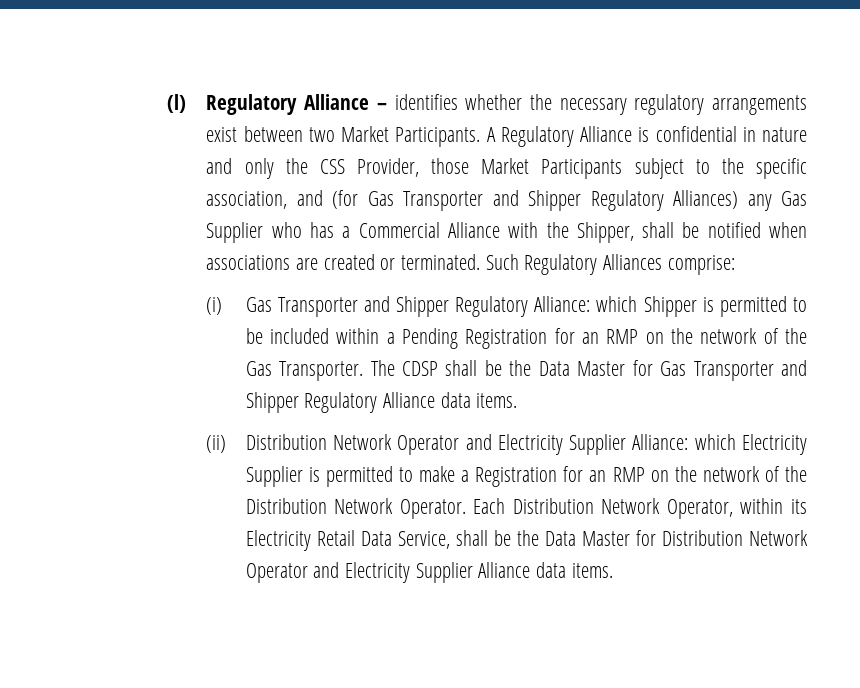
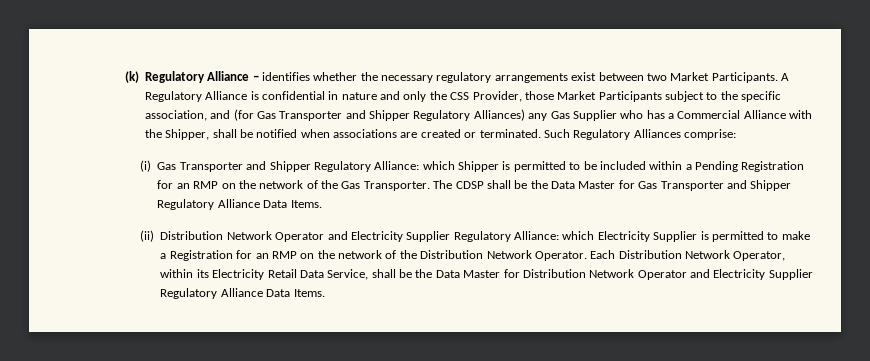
[167,94,187,113] (l) -> [124,71,139,83] (k)
[440,392,518,408] data items. -> [263,200,322,208] Data Items.
(627, 444) none -> [453,231,511,242] Regulatory
[478,562,613,578] Alliance data items. -> [160,288,325,299] Regulatory Alliance Data Items.

